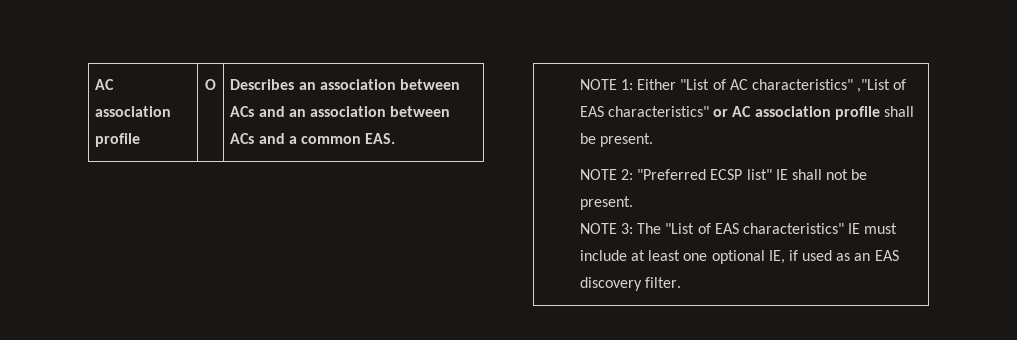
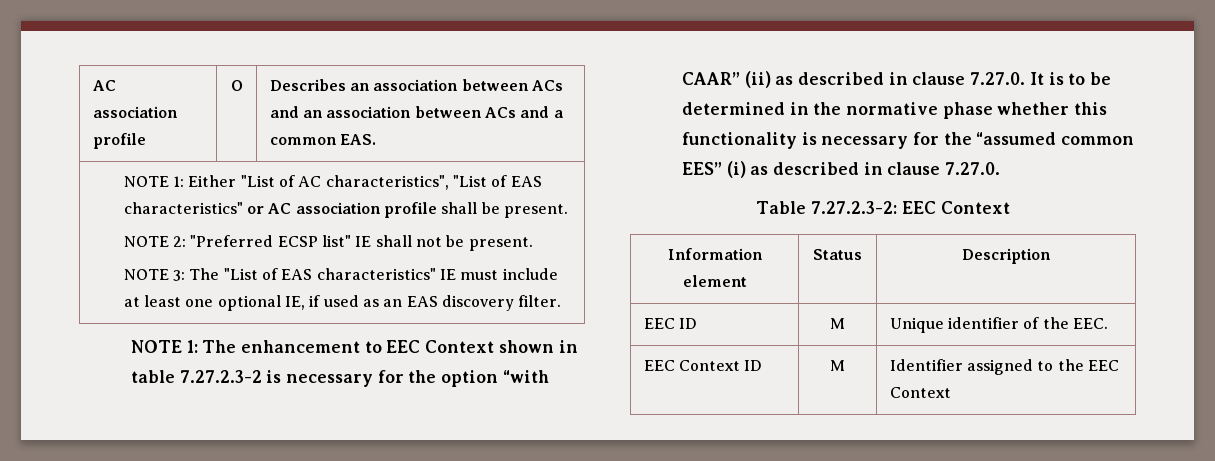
[751,79,891,93] characteristics" ,"List -> [325,175,487,190] characteristics", "List
(681, 282) none -> [130,340,578,353] [130,370,549,387] [681,71,1112,88] [681,102,1108,119] [681,132,1135,149] [681,161,1001,178] [756,201,1010,214] [667,248,763,260] [682,275,747,287] [813,249,862,260] [962,248,1051,264] [643,318,697,329] [830,318,845,329] [889,317,1108,333] [643,360,763,371] [830,360,845,371] [889,359,1119,375] [889,387,951,398] // NOTE 1: The enhancement to EEC Context shown in table 7.27.2.3-2 is necessary for the option “with CAAR” (ii) as described in clause 7.27.0. It is to be determined in the normative phase whether this functionality is necessary for the “assumed common EES” (i) as described in clause 7.27.0. // Table 7.27.2.3-2: EEC Context // Information element | Status | Description // EEC ID | M | Unique identifier of the EEC. // EEC Context ID | M | Identifier assigned to the EEC Context

